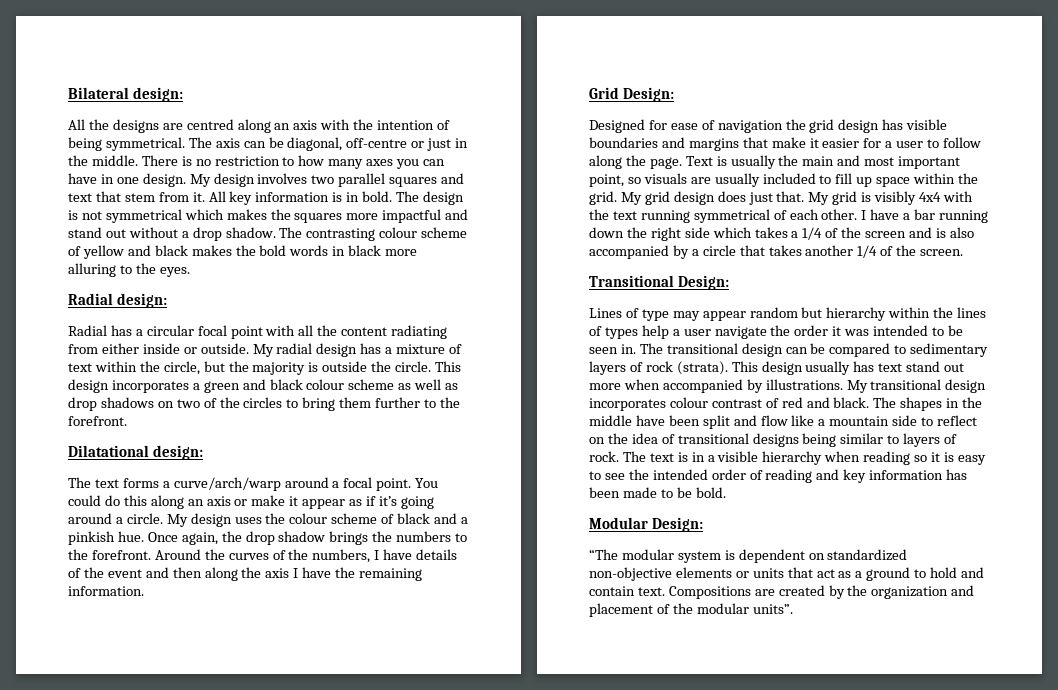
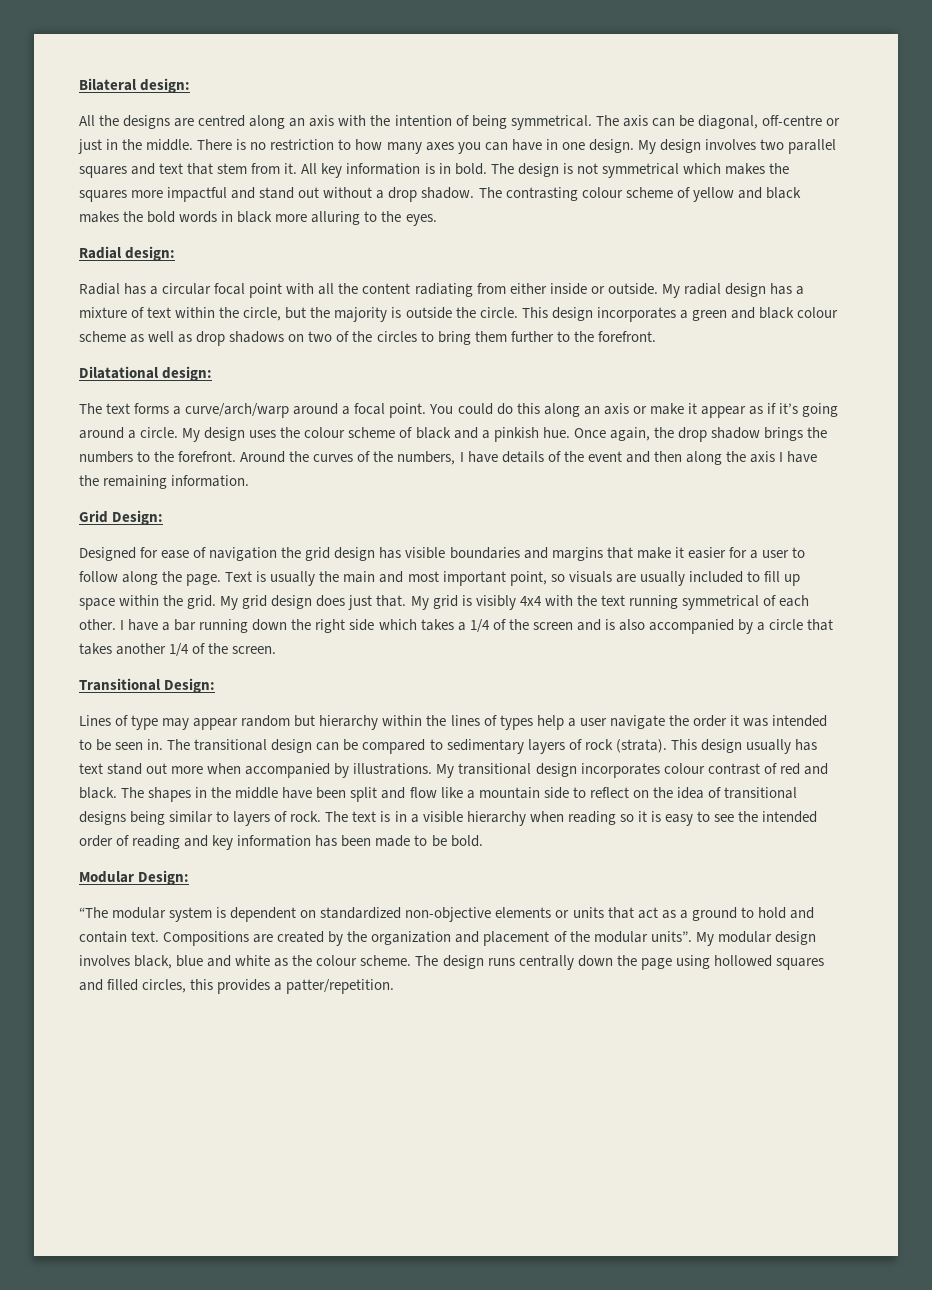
(793, 609) none -> [695,931,816,946] [79,955,824,970] [79,979,395,994] My modular design involves black, blue and white as the colour scheme. The design runs centrally down the page using hollowed squares and filled circles, this provides a patter/repetition.

